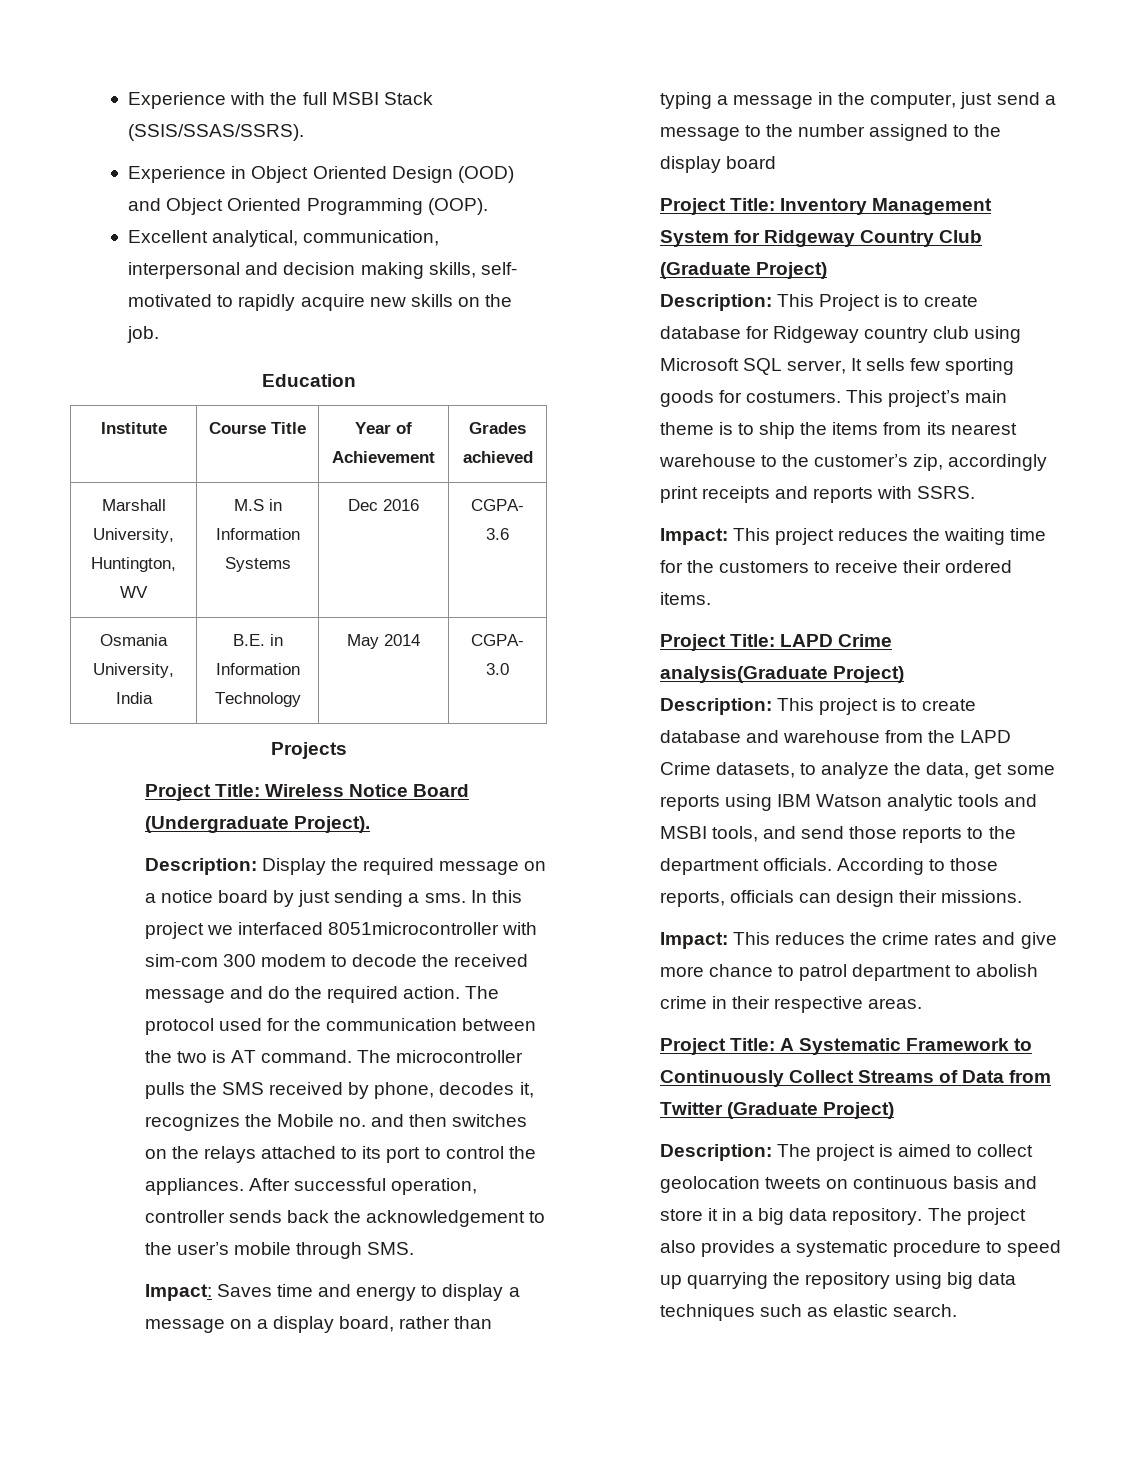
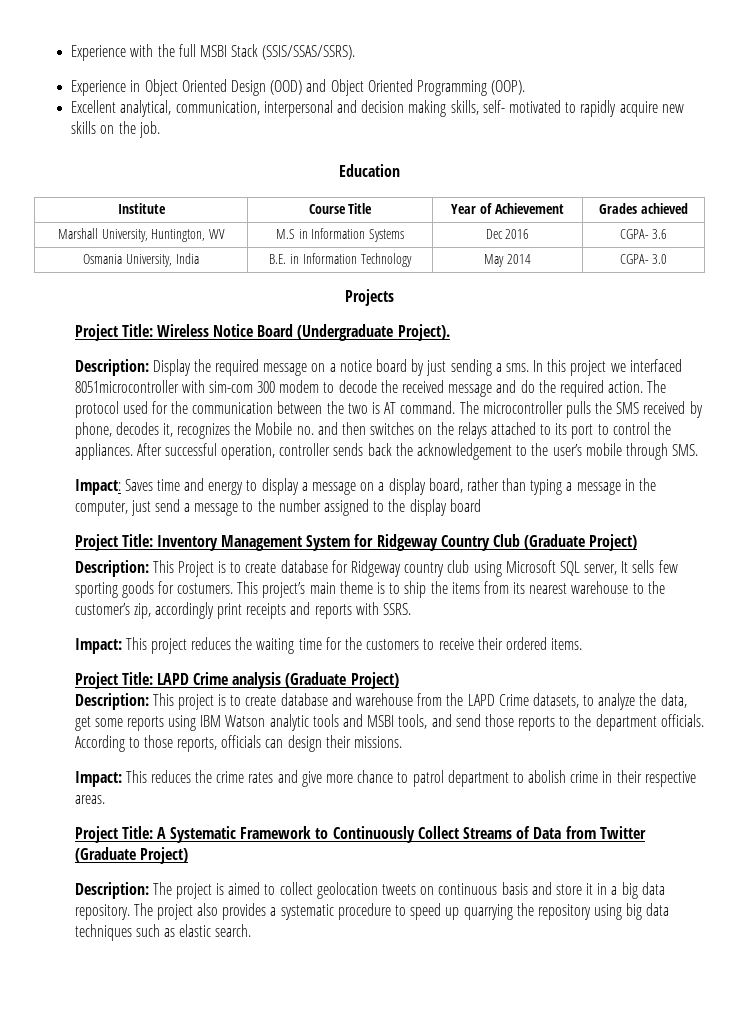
[659,666,828,683] analysis(Graduate -> [232,672,347,689] analysis (Graduate

